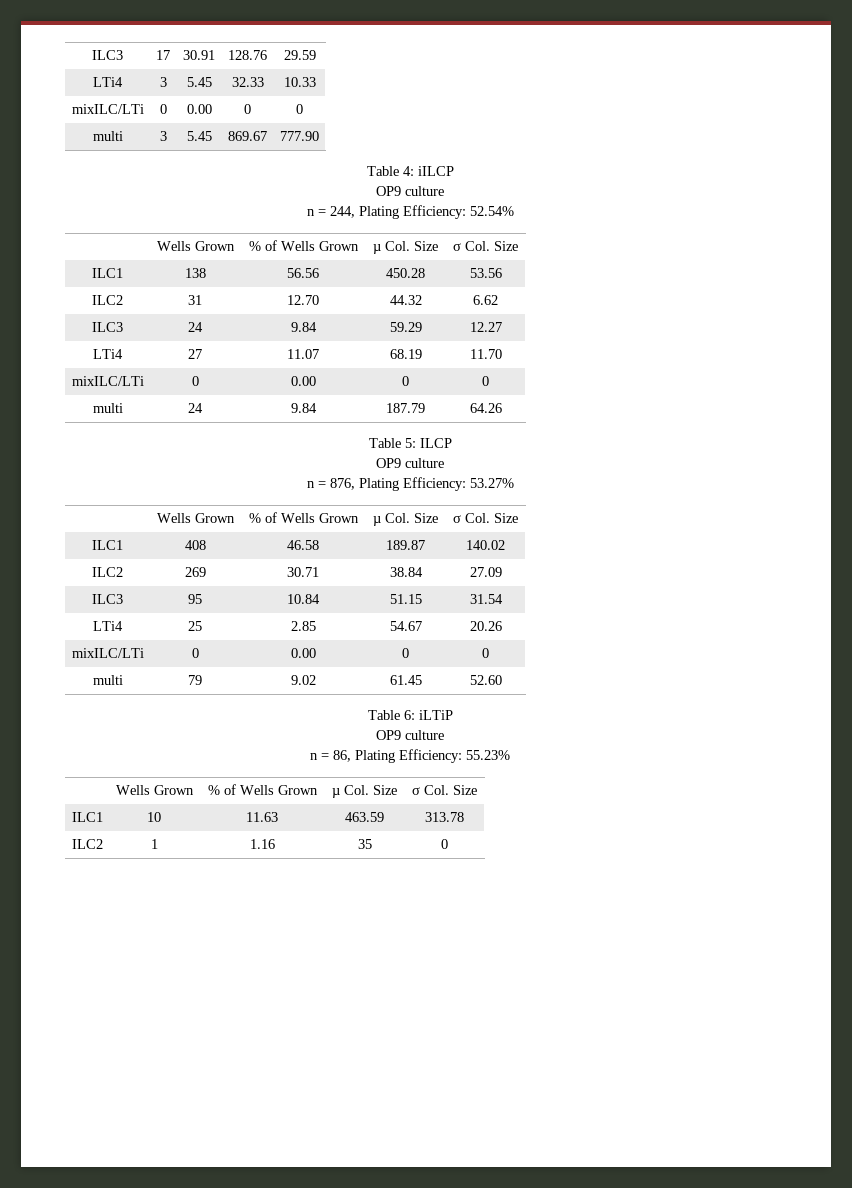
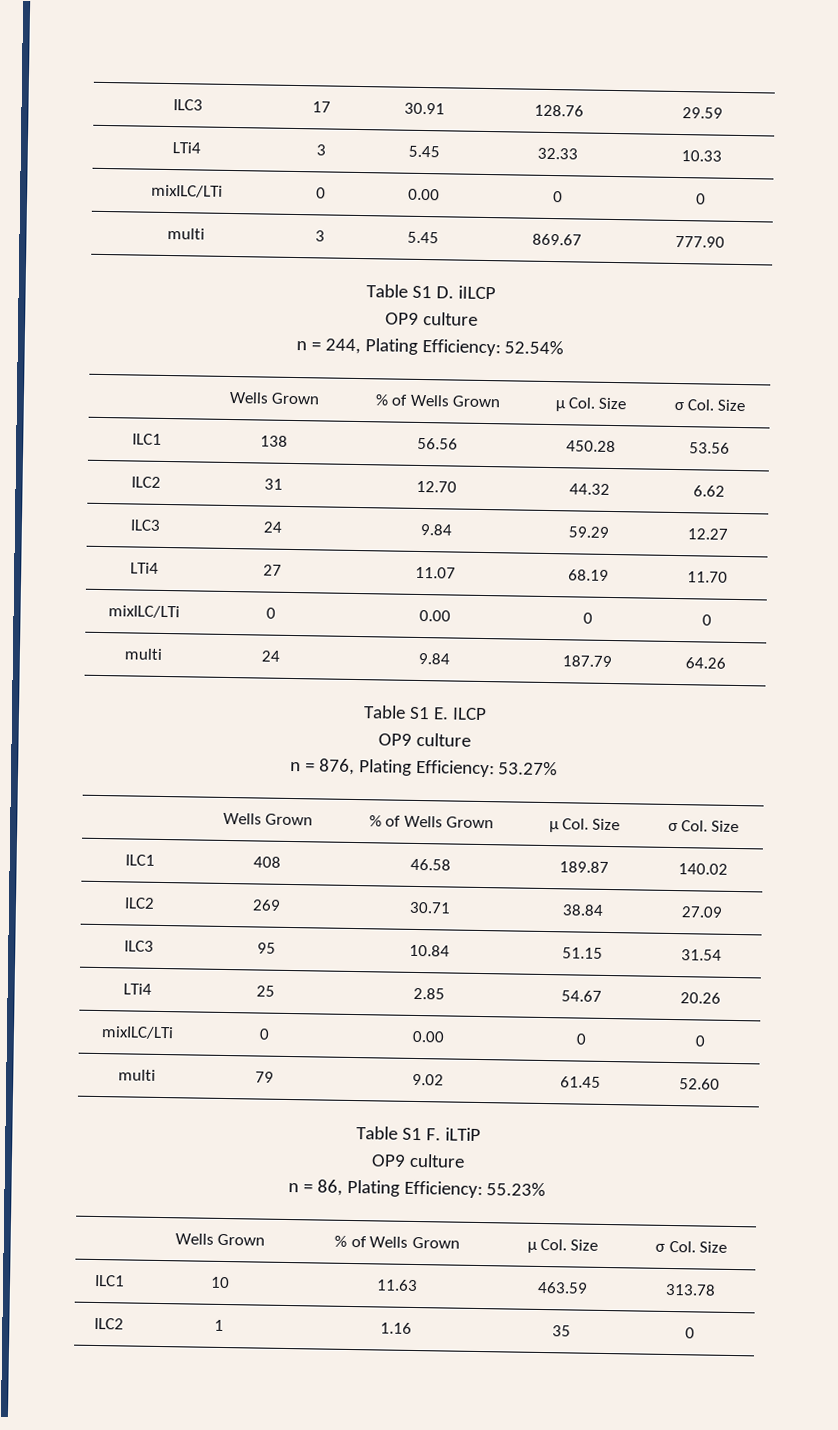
[402,166,414,176] 4: -> [412,285,454,299] S1 D.
[404,438,416,448] 5: -> [408,706,449,720] S1 E.
[403,710,415,720] 6: -> [401,1127,441,1141] S1 F.

